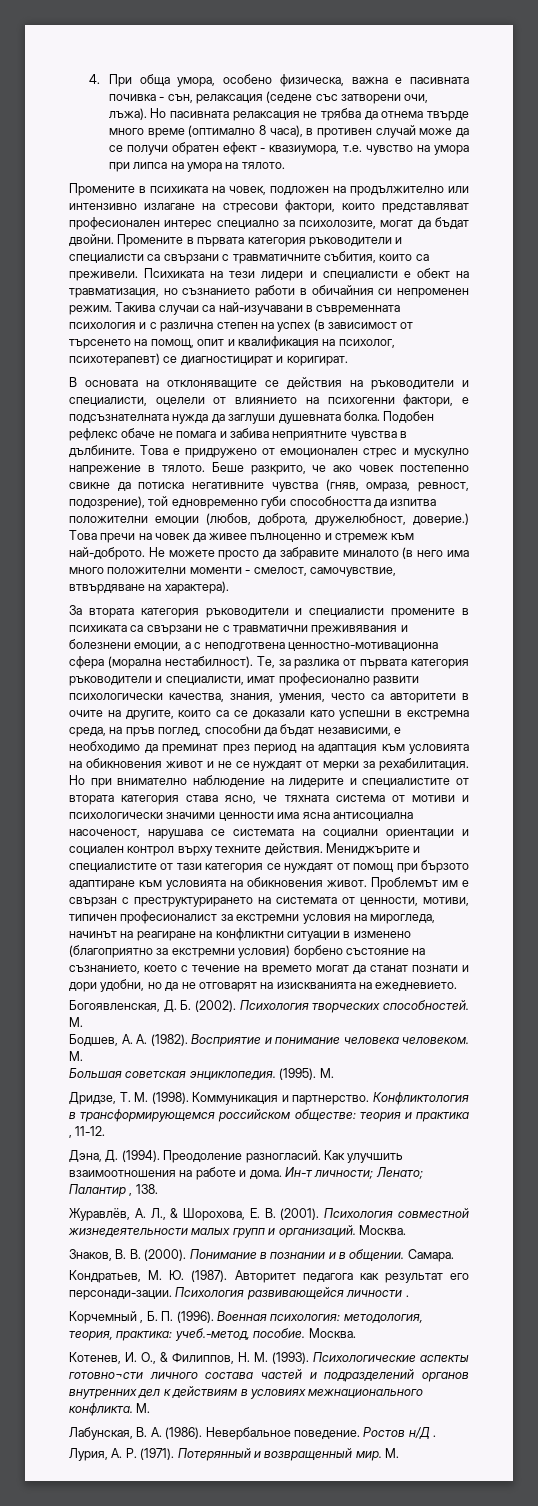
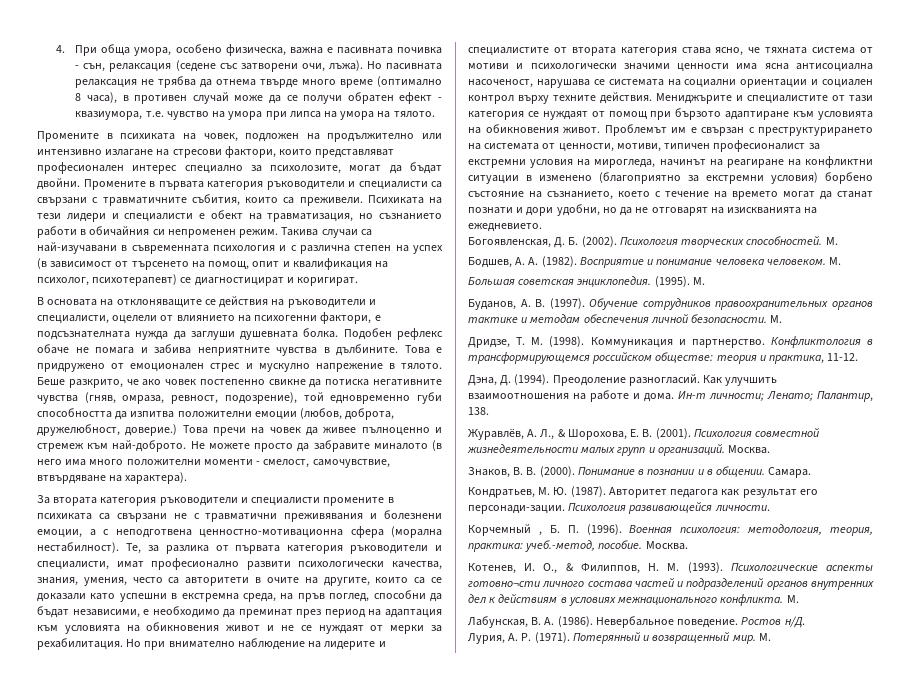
(334, 1073) none -> [468,298,873,310] [468,314,783,324] // Буданов, А. В. (1997). Обучение сотрудников правоохранительных органов тактике и методам обеспечения личной безопасности. М.
[416,1112,470,1122] [69,1135,72,1138] практика , -> [769,355,825,364] практика,
[69,1184,133,1197] Палантир , -> [817,391,873,402] Палантир,
[346,1290,409,1297] личности . -> [714,505,770,512] личности.
[408,1427,436,1439] н/Д . -> [784,616,805,628] н/Д.

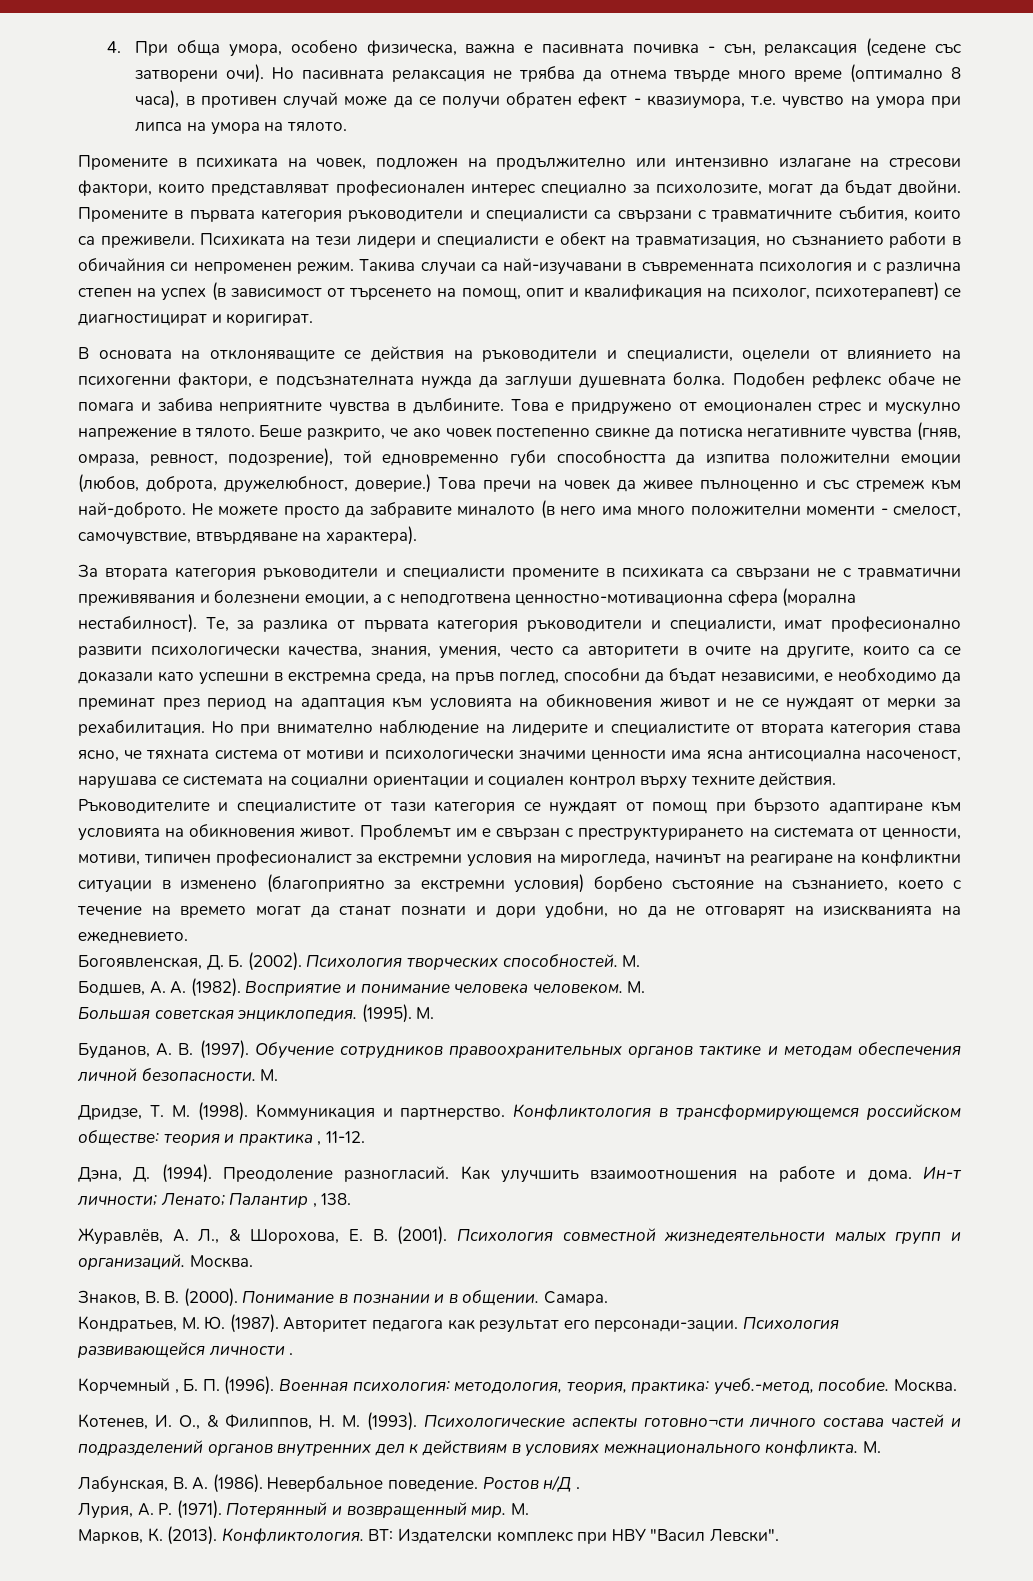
[301,60,363,72] очи, лъжа). -> [226,64,265,83] очи).
(442, 430) none -> [823,480,850,489] със
[656,93,732,104] Мениджърите -> [78,799,210,814] Ръководителите
[769,355,825,364] практика, -> [238,1133,322,1146] практика ,
[817,391,873,402] Палантир, -> [229,1193,317,1208] Палантир ,
[714,505,770,512] личности. -> [208,1346,294,1356] личности .
[784,616,805,628] н/Д. -> [543,1475,580,1492] н/Д .
(771, 637) none -> [78,1526,779,1545] // Марков, К. (2013). Конфликтология. ВТ: Издателски комплекс при НВУ "Васил Левски".

